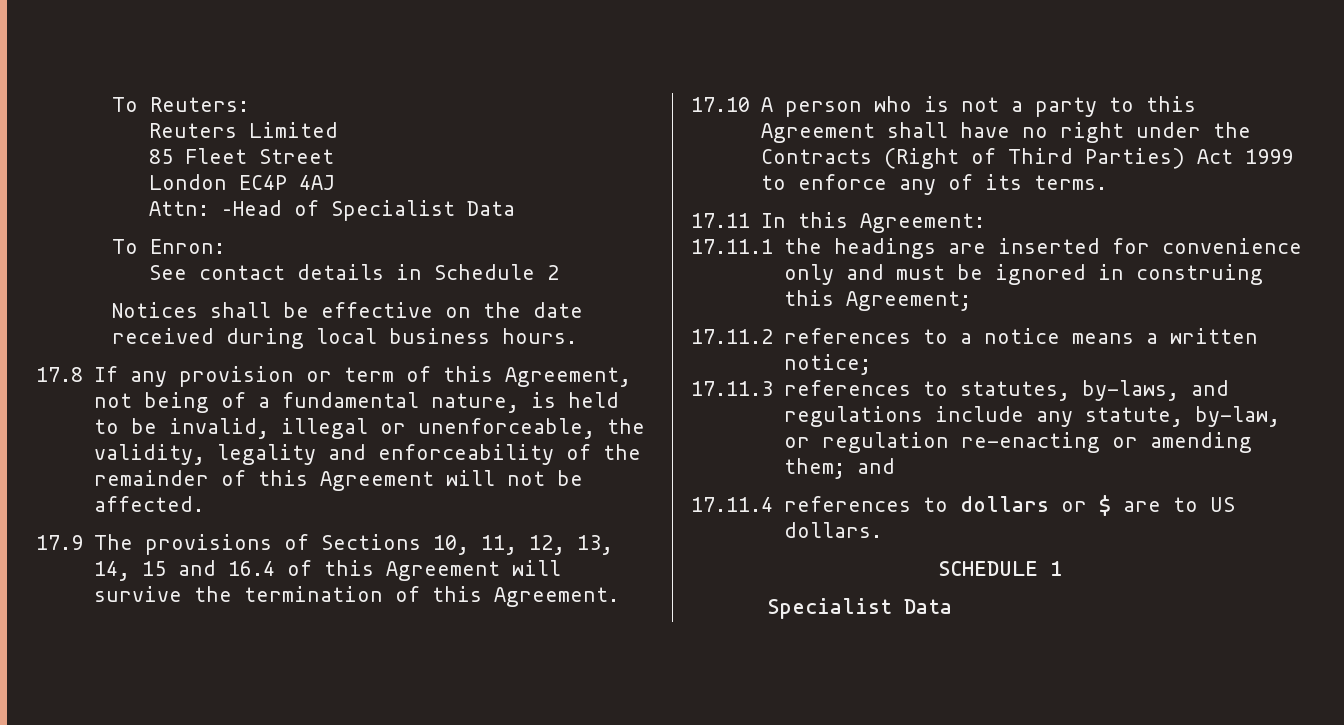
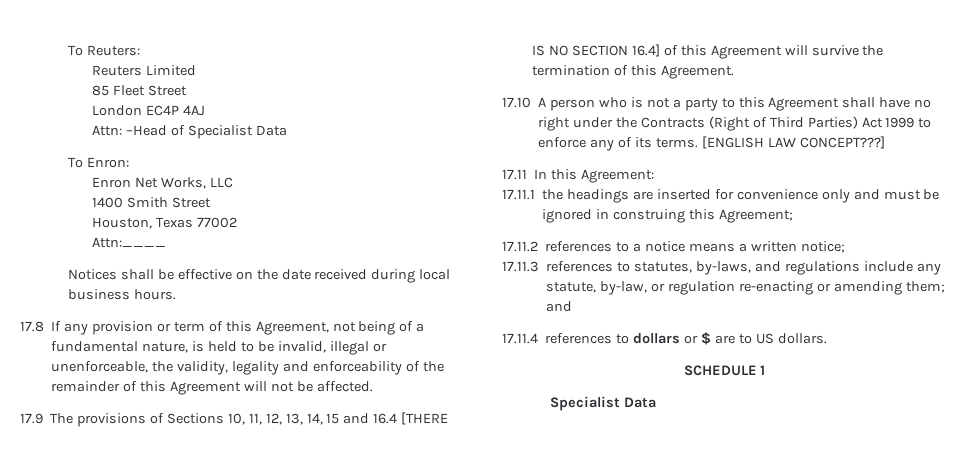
[149,264,560,280] See contact details in Schedule 2 -> [92,177,233,189] [92,197,211,208] [92,217,237,229] [92,237,167,248] Enron Net Works, LLC // 1400 Smith Street // Houston, Texas 77002 // Attn:____
(275, 568) none -> [401,412,449,425] [532,44,660,57] [THERE IS NO SECTION 16.4]
(1107, 182) none -> [701,136,885,149] [ENGLISH LAW CONCEPT???]

